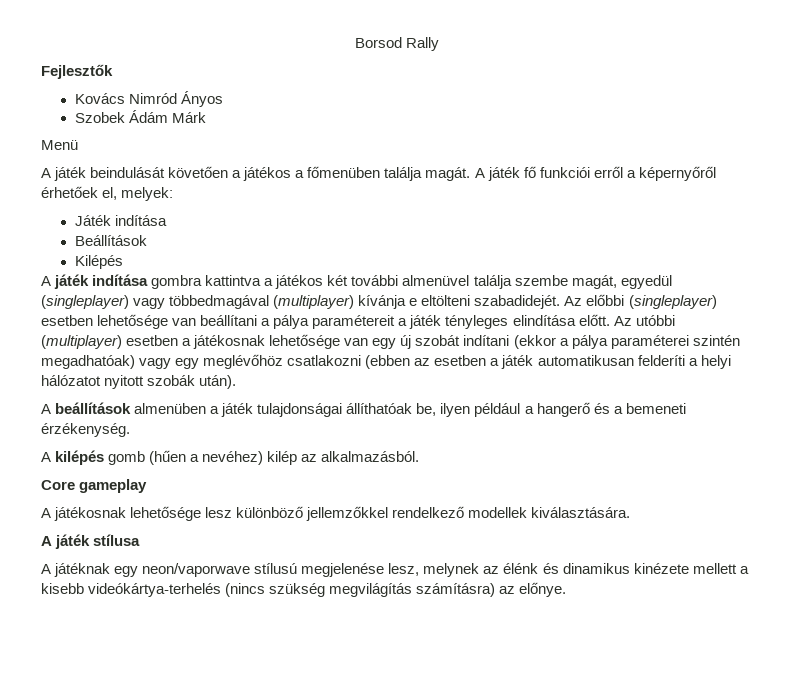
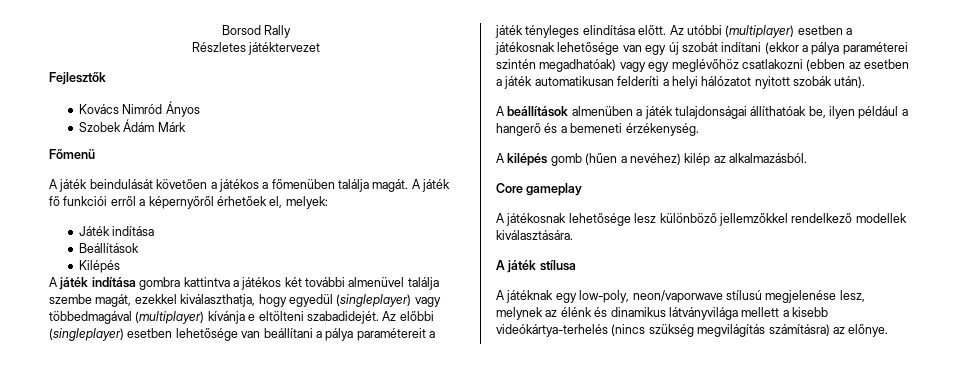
(440, 44) none -> [191,42,321,55] // Részletes játéktervezet
[41,140,78,150] Menü -> [49,149,95,159] Főmenü
(617, 282) none -> [134,294,287,307] ezekkel kiválaszthatja, hogy
(139, 571) none -> [579,290,630,303] low-poly,
[633,563,689,574] kinézete -> [668,307,738,320] látványvilága

